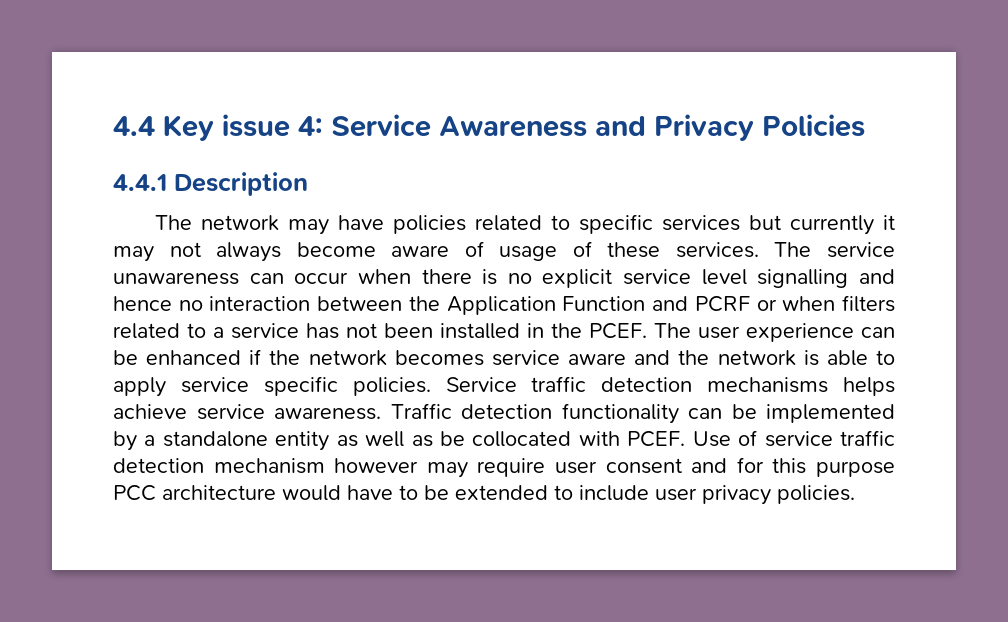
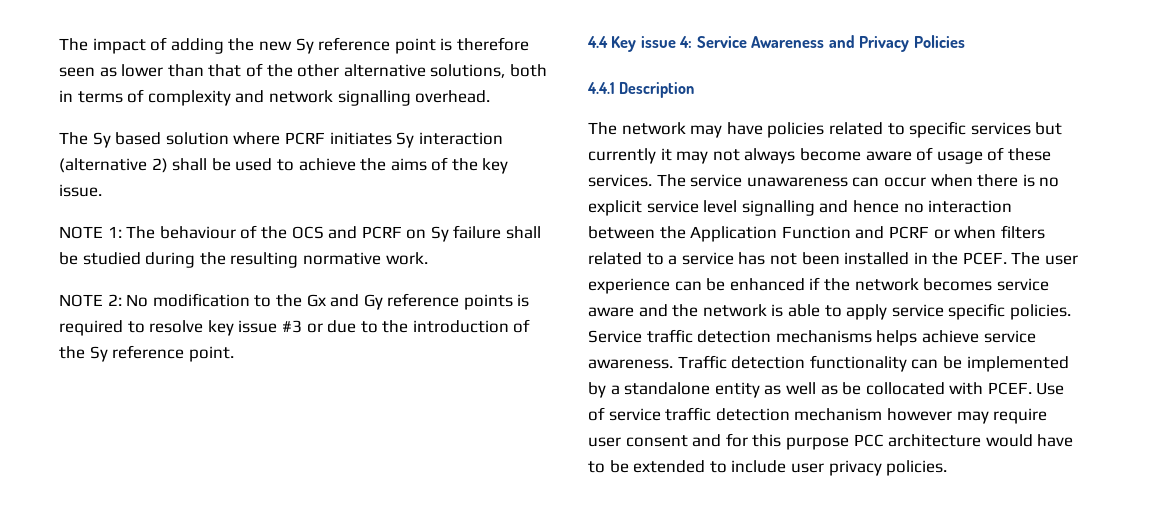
(113, 126) none -> [59,37,529,54] [59,63,547,78] [59,89,491,106] [59,132,503,148] [59,157,509,174] [59,184,102,197] [59,225,542,242] [59,252,428,268] [59,293,530,310] [59,319,531,336] [59,345,234,362] The impact of adding the new Sy reference point is therefore seen as lower than that of the other alternative solutions, both in terms of complexity and network signalling overhead. // The Sy based solution where PCRF initiates Sy interaction (alternative 2) shall be used to achieve the aims of the key issue. // NOTE 1: The behaviour of the OCS and PCRF on Sy failure shall be studied during the resulting normative work. // NOTE 2: No modification to the Gx and Gy reference points is required to resolve key issue #3 or due to the introduction of the Sy reference point. //

